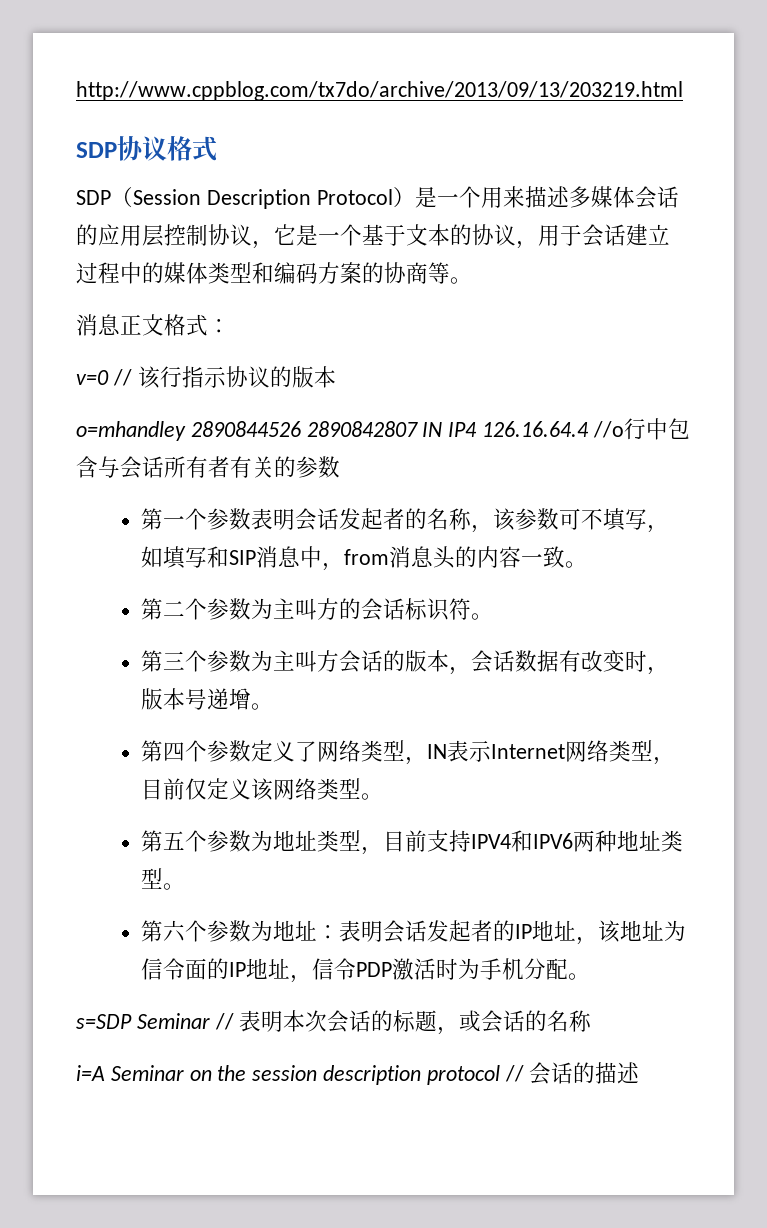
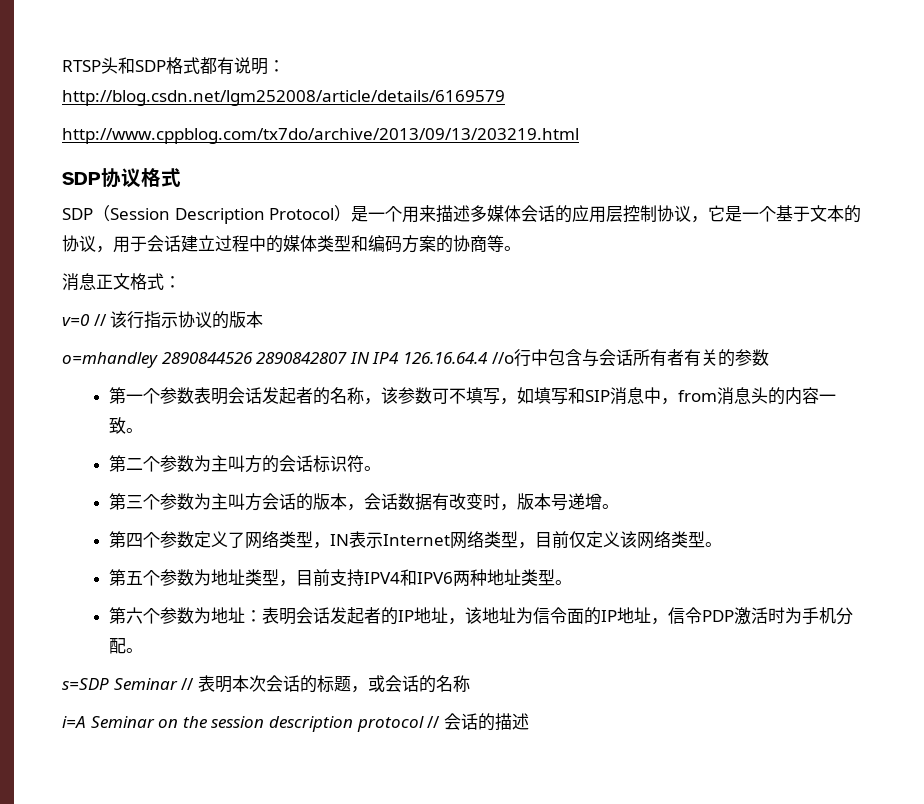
(76, 91) none -> [62,57,285,75] [62,90,505,106] RTSP头和SDP格式都有说明： // http://blog.csdn.net/lgm252008/article/details/6169579 //

